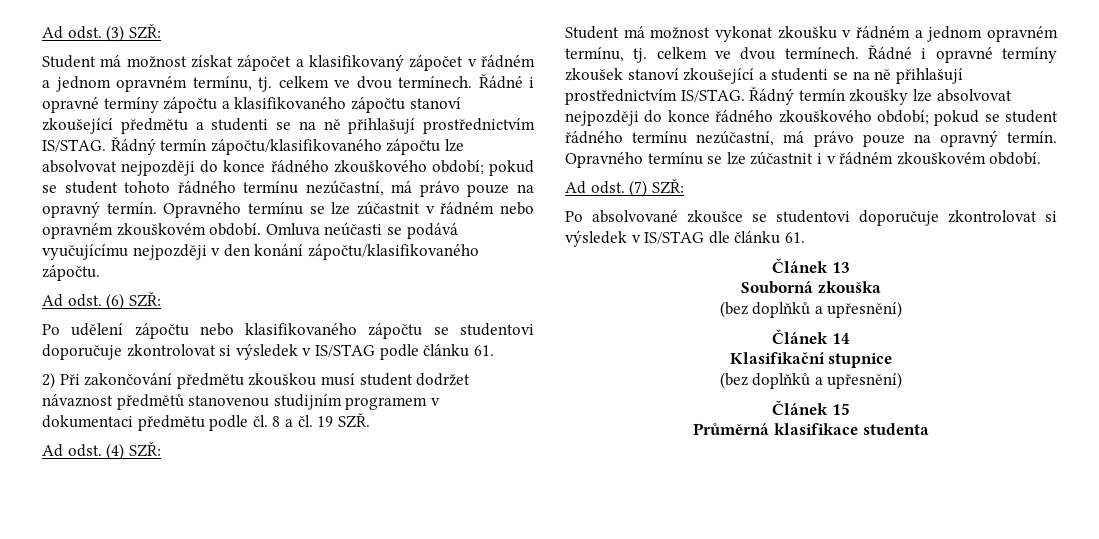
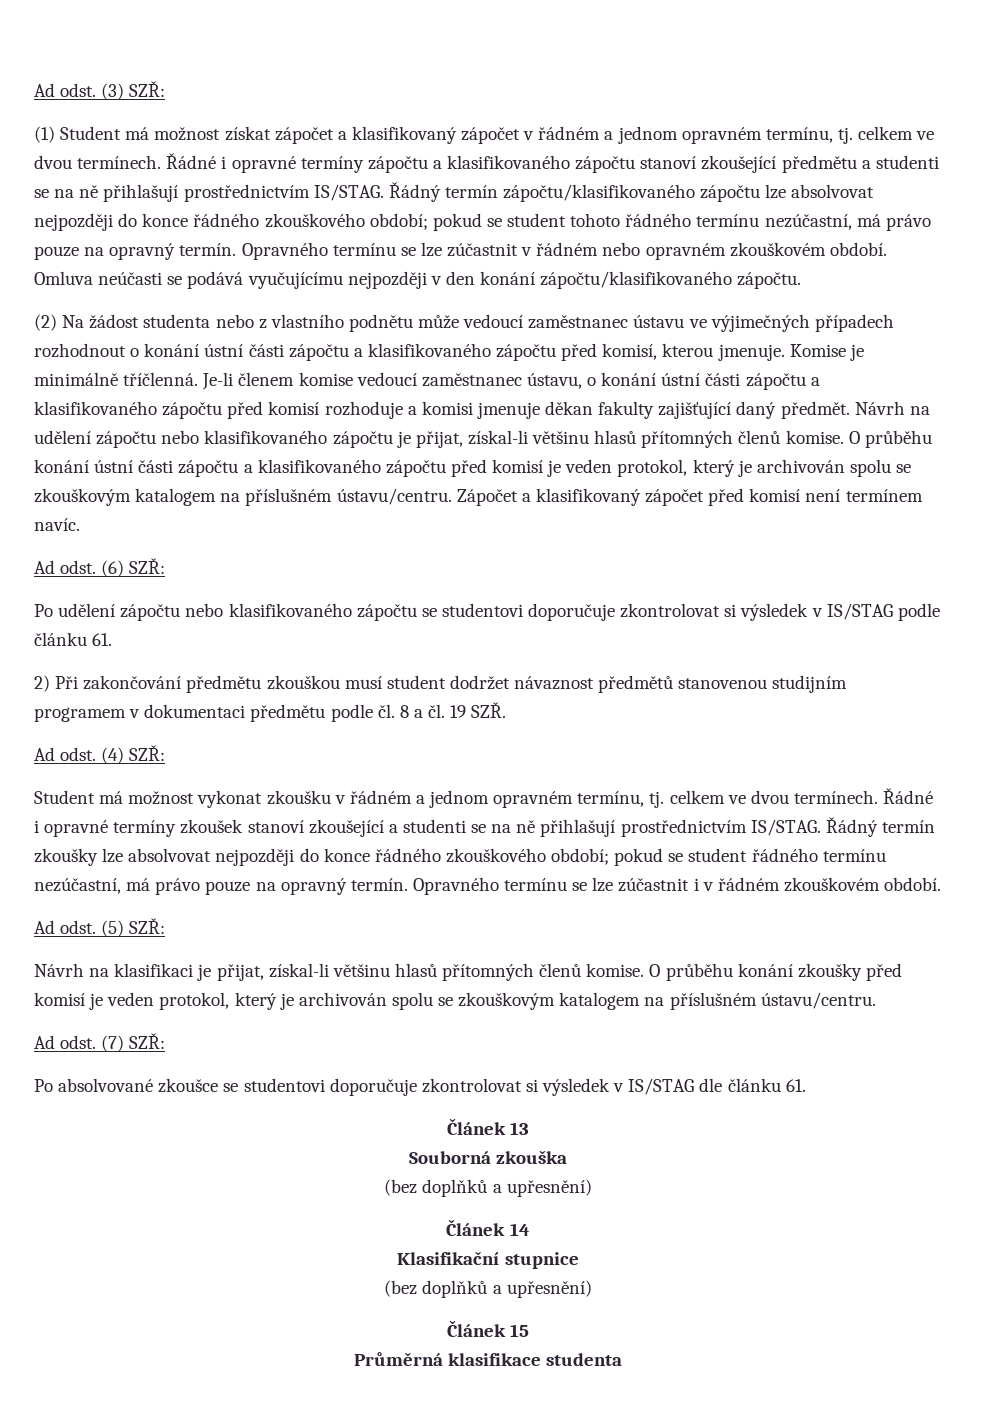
(161, 31) none -> [34,126,55,143] (1)
(100, 273) none -> [34,314,894,332] [34,343,864,361] [34,372,820,390] [34,401,930,419] [34,430,932,448] [34,459,912,477] [34,488,923,506] [34,518,80,531] // (2) Na žádost studenta nebo z vlastního podnětu může vedoucí zaměstnanec ústavu ve výjimečných případech rozhodnout o konání ústní části zápočtu a klasifikovaného zápočtu před komisí, kterou jmenuje. Komise je minimálně tříčlenná. Je-li členem komise vedoucí zaměstnanec ústavu, o konání ústní části zápočtu a klasifikovaného zápočtu před komisí rozhoduje a komisi jmenuje děkan fakulty zajišťující daný předmět. Návrh na udělení zápočtu nebo klasifikovaného zápočtu je přijat, získal-li většinu hlasů přítomných členů komise. O průběhu konání ústní části zápočtu a klasifikovaného zápočtu před komisí je veden protokol, který je archivován spolu se zkouškovým katalogem na příslušném ústavu/centru. Zápočet a klasifikovaný zápočet před komisí není termínem navíc.
(1042, 158) none -> [34,918,166,937] [34,963,902,981] [34,992,876,1010] // Ad odst. (5) SZŘ: // Návrh na klasifikaci je přijat, získal-li většinu hlasů přítomných členů komise. O průběhu konání zkoušky před komisí je veden protokol, který je archivován spolu se zkouškovým katalogem na příslušném ústavu/centru.

